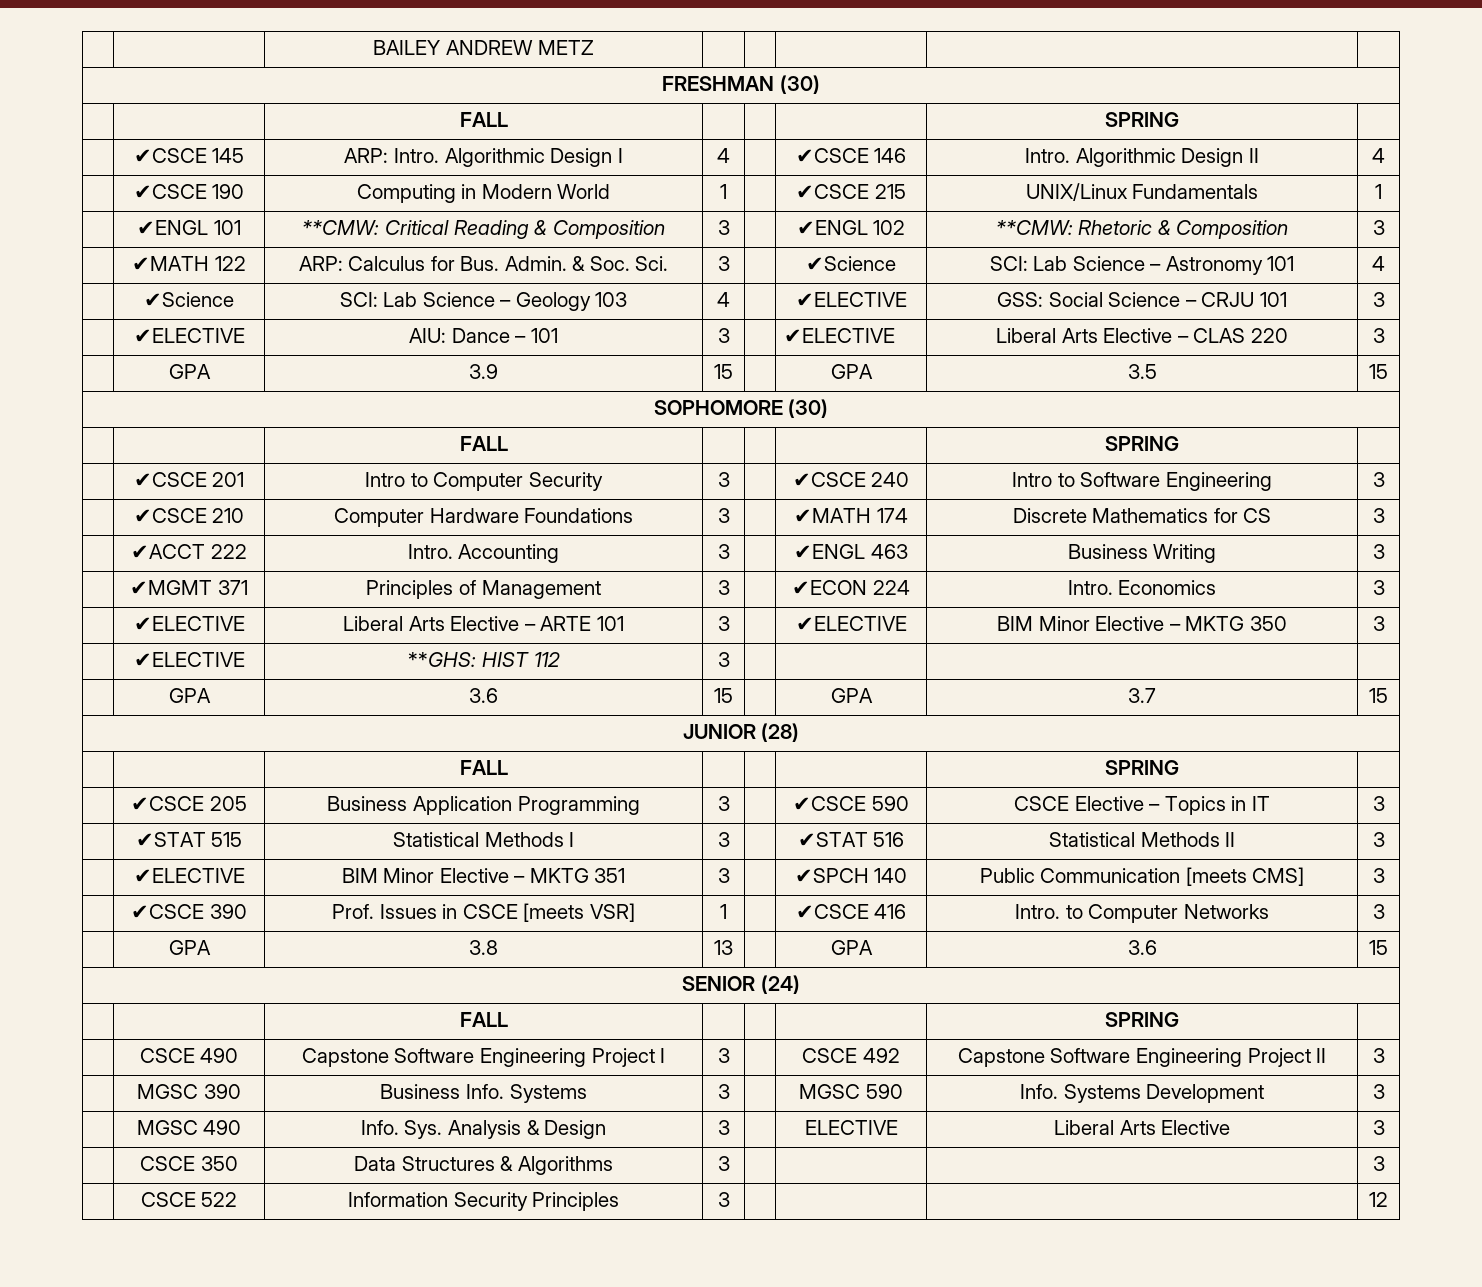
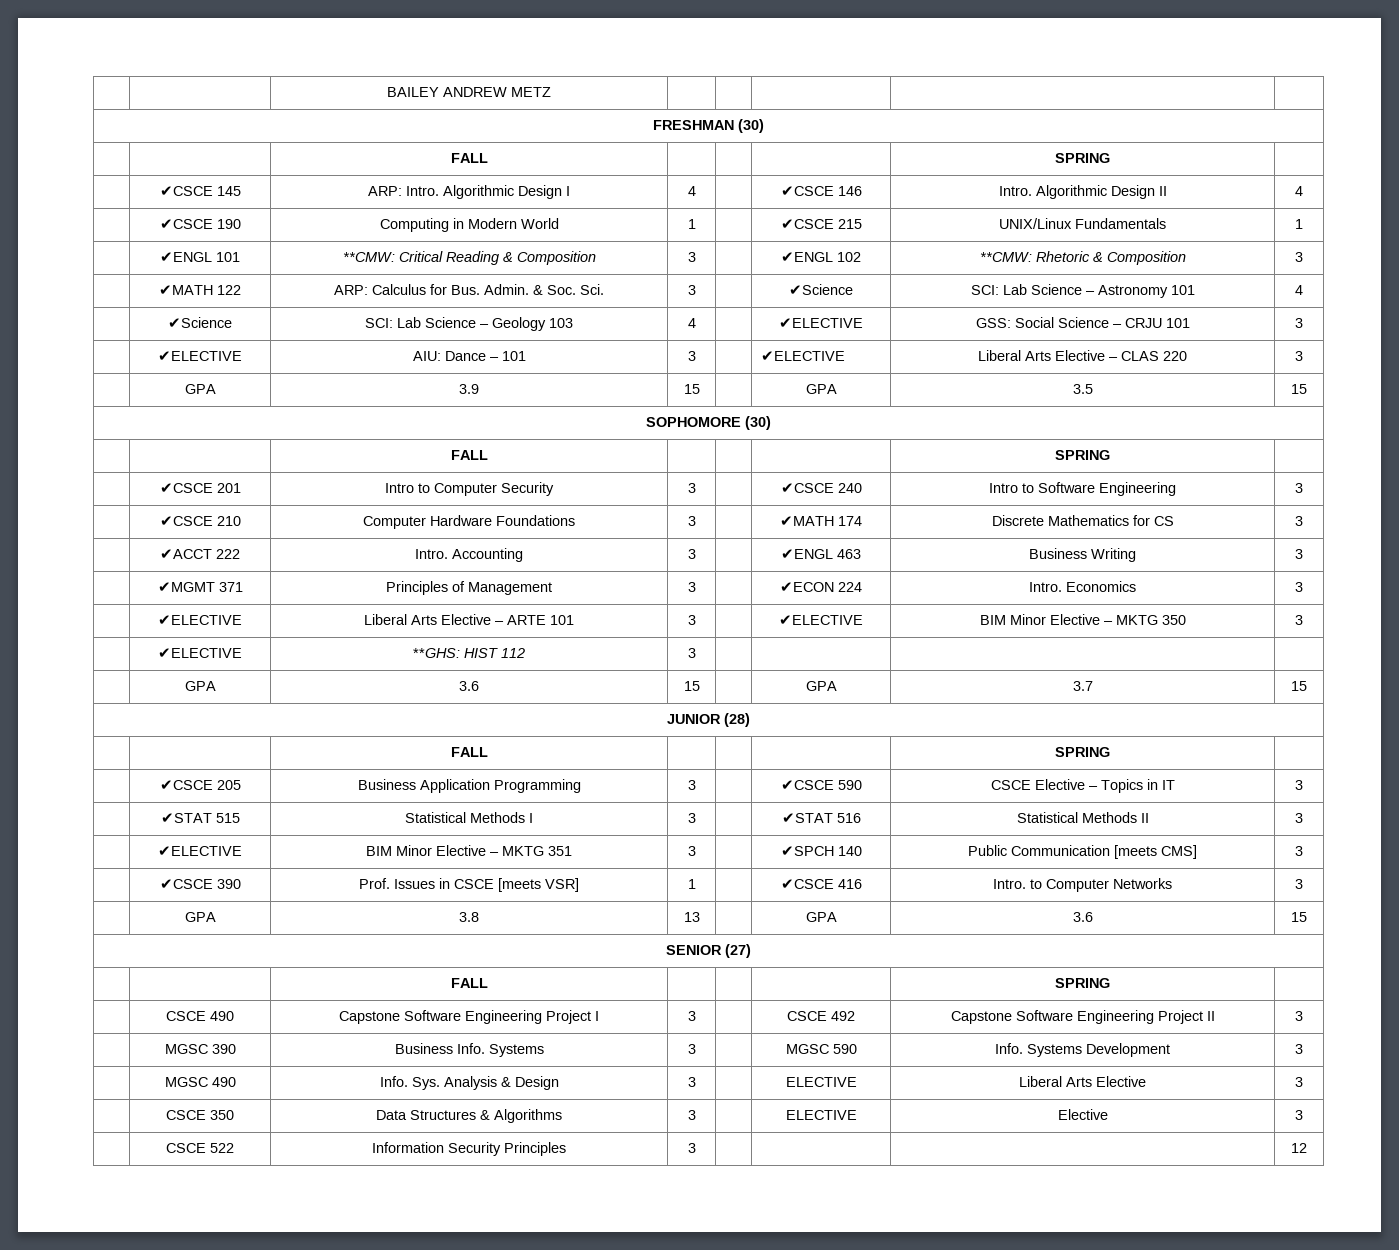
[760,975,800,994] (24) -> [725,944,751,958] (27)
(730, 1163) | -> [785,1110,857,1120] [1057,1109,1108,1120] ELECTIVE | Elective

